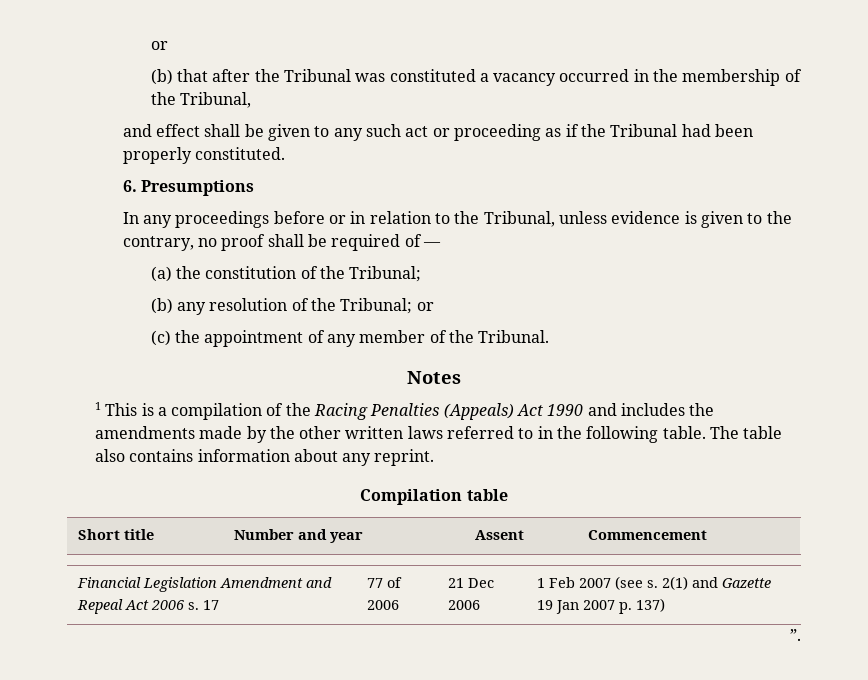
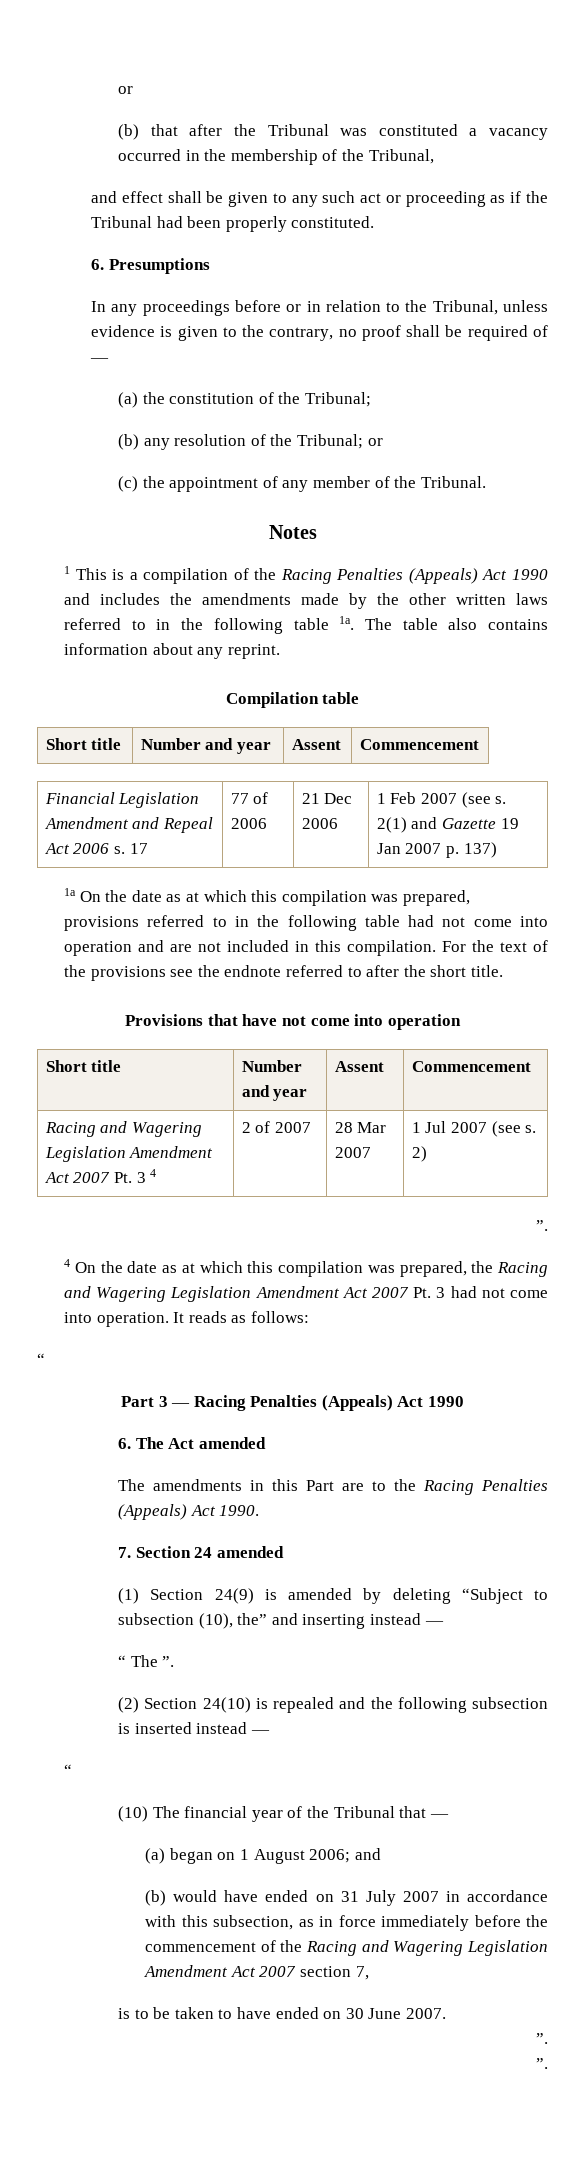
[662,426,706,439] table. -> [293,616,355,630] table 1a.
(666, 605) none -> [64,888,470,906] [64,915,548,931] [64,940,548,956] [64,965,503,981] [125,1014,461,1030] [45,1060,122,1072] [241,1060,302,1072] [241,1085,308,1101] [334,1061,384,1072] [411,1061,531,1072] [44,1121,202,1137] [44,1146,214,1162] [44,1169,157,1183] [241,1121,311,1133] [334,1122,387,1133] [334,1147,371,1158] [411,1121,537,1137] [411,1146,427,1162] [536,1220,548,1231] [64,1259,548,1277] [64,1286,548,1302] [64,1311,309,1327] [37,1353,45,1365] [120,1395,465,1411] [118,1437,266,1449] [118,1479,548,1495] [118,1504,260,1520] [118,1546,284,1558] [118,1588,548,1604] [118,1613,444,1629] [118,1655,175,1667] [118,1697,548,1713] [118,1722,270,1734] [64,1764,73,1776] [118,1806,449,1822] [145,1848,381,1864] [145,1890,549,1906] [145,1915,549,1931] [145,1940,548,1956] [144,1965,369,1980] [118,2007,447,2019] [536,2033,548,2044] // 1a On the date as at which this compilation was prepared, provisions referred to in the following table had not come into operation and are not included in this compilation. For the text of the provisions see the endnote referred to after the short title. // Provisions that have not come into operation // Short title | Number and year | Assent | Commencement // Racing and Wagering Legislation Amendment Act 2007 Pt. 3 4 | 2 of 2007 | 28 Mar 2007 | 1 Jul 2007 (see s. 2) // ”. // 4 On the date as at which this compilation was prepared, the Racing and Wagering Legislation Amendment Act 2007 Pt. 3 had not come into operation. It reads as follows: // “ // Part 3 — Racing Penalties (Appeals) Act 1990 // 6. The Act amended // The amendments in this Part are to the Racing Penalties (Appeals) Act 1990. // 7. Section 24 amended // (1) Section 24(9) is amended by deleting “Subject to subsection (10), the” and inserting instead — // “ The ”. // (2) Section 24(10) is repealed and the following subsection is inserted instead — // “ // (10) The financial year of the Tribunal that — // (a) began on 1 August 2006; and // (b) would have ended on 31 July 2007 in accordance with this subsection, as in force immediately before the commencement of the Racing and Wagering Legislation Amendment Act 2007 section 7, // is to be taken to have ended on 30 June 2007. // ”.

